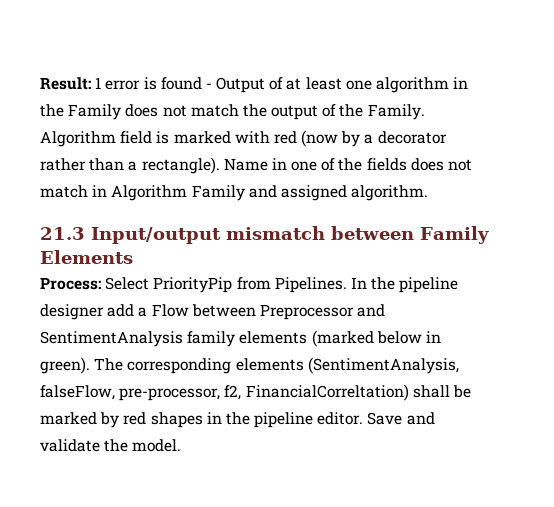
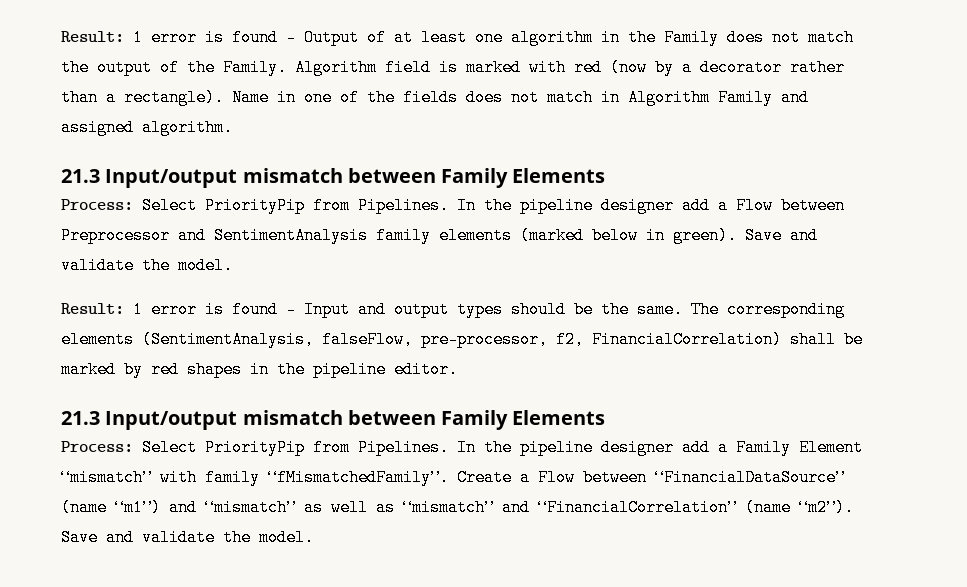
(90, 365) none -> [745,227,818,244] [61,257,233,274] [61,301,683,318] Save and validate the model. // Result: 1 error is found - Input and output types should be the same.
[245,384,409,401] FinancialCorreltation) -> [592,331,782,348] FinancialCorrelation)
(364, 418) none -> [61,410,606,430] [61,439,863,456] [61,469,844,486] [61,499,854,516] // 21.3 Input/output mismatch between Family Elements // Process: Select PriorityPip from Pipelines. In the pipeline designer add a Family Element “mismatch” with family “fMismatchedFamily”. Create a Flow between “FinancialDataSource” (name “m1”) and “mismatch” as well as “mismatch” and “FinancialCorrelation” (name “m2”).

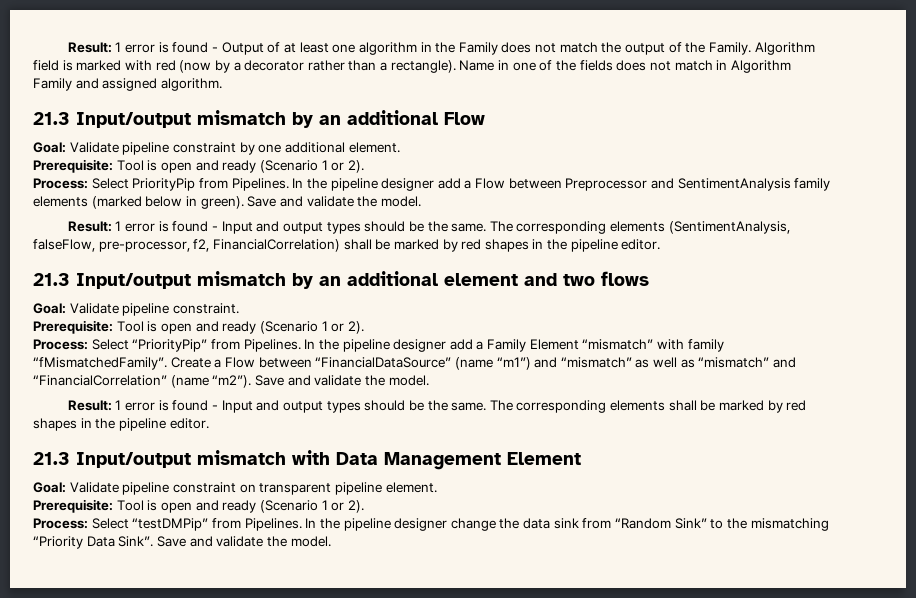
[347,168,606,188] between Family Elements -> [292,110,485,128] [33,142,400,155] [33,159,364,173] by an additional Flow // Goal: Validate pipeline constraint by one additional element. // Prerequisite: Tool is open and ready (Scenario 1 or 2).
[347,410,606,430] [61,439,305,456] between Family Elements // Process: Select PriorityPip -> [292,271,649,289] [33,303,239,316] [33,320,364,334] [33,339,208,352] by an additional element and two flows // Goal: Validate pipeline constraint. // Prerequisite: Tool is open and ready (Scenario 1 or 2). // Process: Select “PriorityPip”
(314, 537) none -> [67,400,807,413] [33,418,209,431] [33,450,581,470] [33,482,437,495] [33,499,364,513] [33,518,829,531] [33,536,331,549] // Result: 1 error is found - Input and output types should be the same. The corresponding elements shall be marked by red shapes in the pipeline editor. // 21.3 Input/output mismatch with Data Management Element // Goal: Validate pipeline constraint on transparent pipeline element. // Prerequisite: Tool is open and ready (Scenario 1 or 2). // Process: Select “testDMPip” from Pipelines. In the pipeline designer change the data sink from “Random Sink” to the mismatching “Priority Data Sink”. Save and validate the model.

